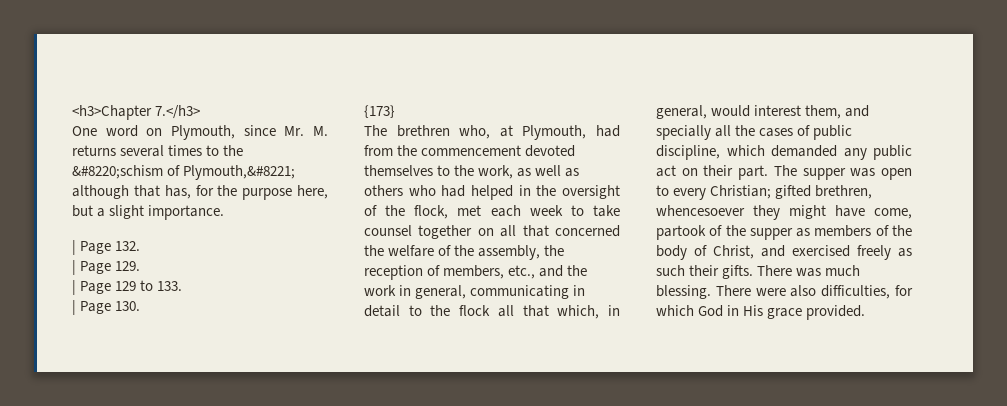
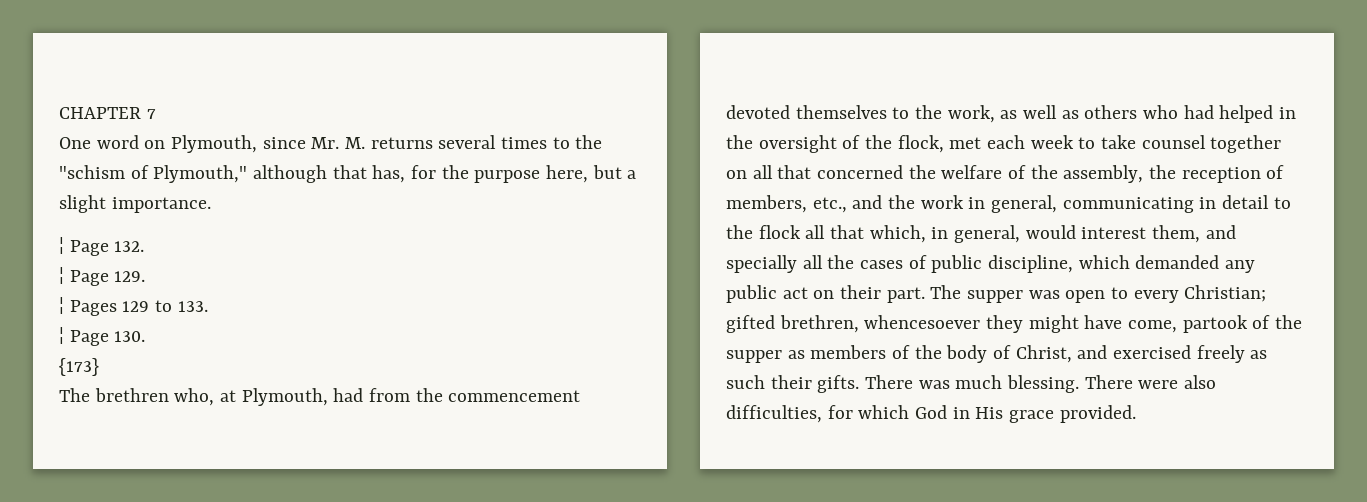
[72,105,201,120] <h3>Chapter 7.</h3> -> [59,107,156,119] CHAPTER 7
[72,165,296,180] &#8220;schism of Plymouth,&#8221; -> [59,165,248,183] "schism of Plymouth,"
[72,240,76,255] | -> [59,237,64,254] ¦
[72,260,76,275] | -> [59,267,64,284] ¦
[72,280,112,295] | Page -> [59,297,117,316] ¦ Pages
[72,300,76,315] | -> [59,327,64,344] ¦

